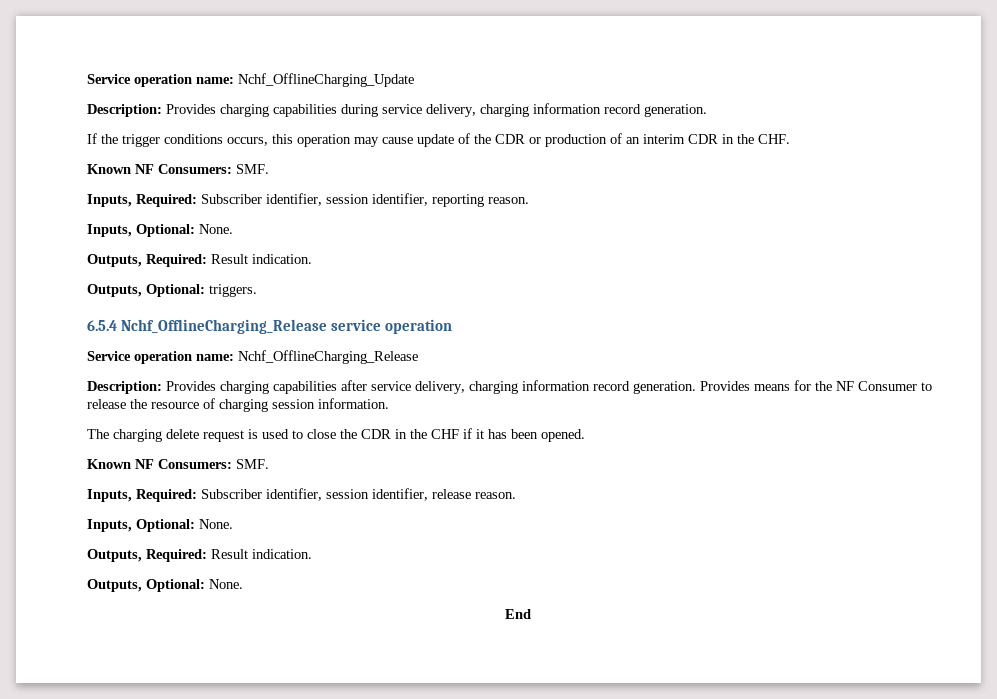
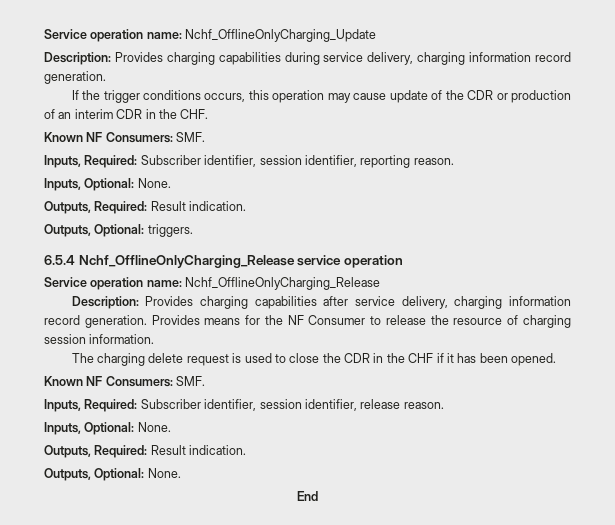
[87,73,414,87] Service operation name: Nchf_OfflineCharging_Update -> [44,29,377,42] Service operation name: Nchf_OfflineOnlyCharging_Update
[120,319,327,334] Nchf_OfflineCharging_Release -> [78,255,295,268] Nchf_OfflineOnlyCharging_Release
[238,350,418,364] Nchf_OfflineCharging_Release -> [185,277,381,290] Nchf_OfflineOnlyCharging_Release

